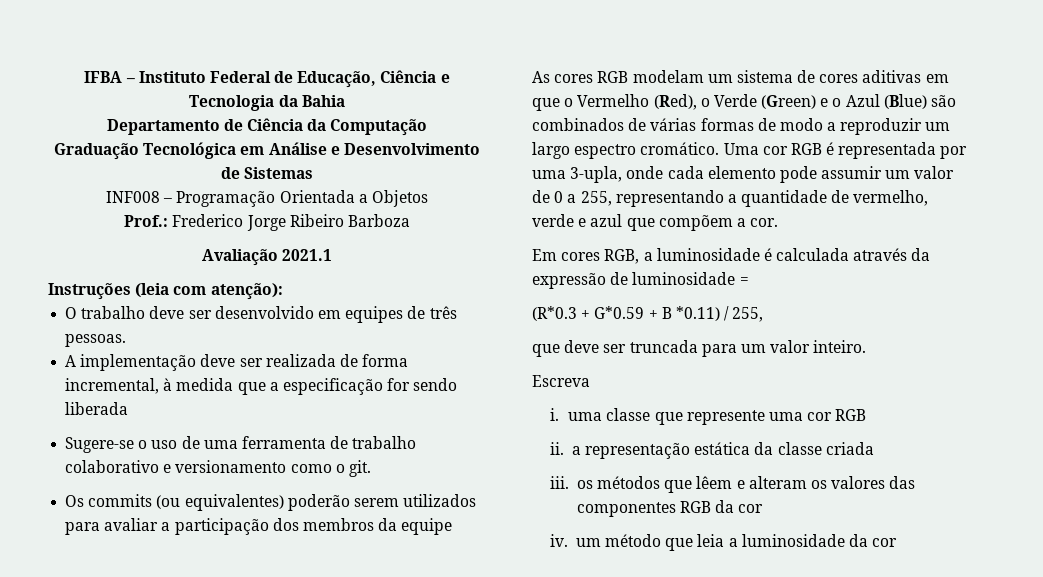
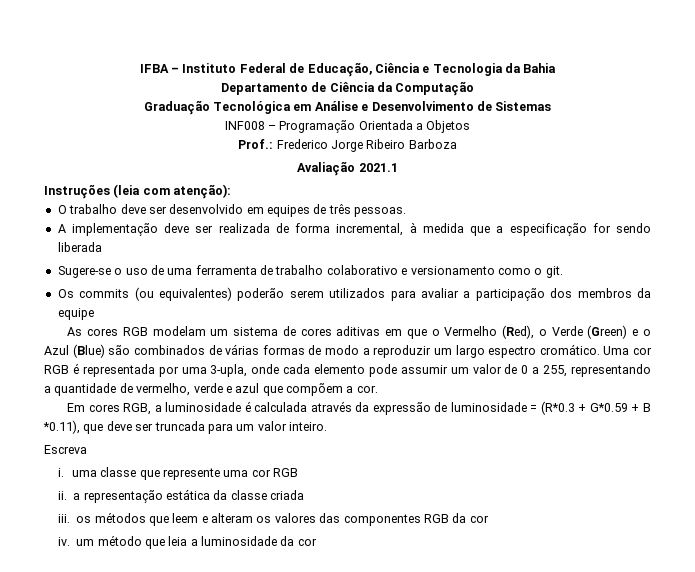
(749, 281) // -> (538, 408) none
[675,306,764,322] *0.11) / 255, // -> [43,420,80,434] *0.11),
[696,476,733,489] lêem -> [172,513,199,523] leem

